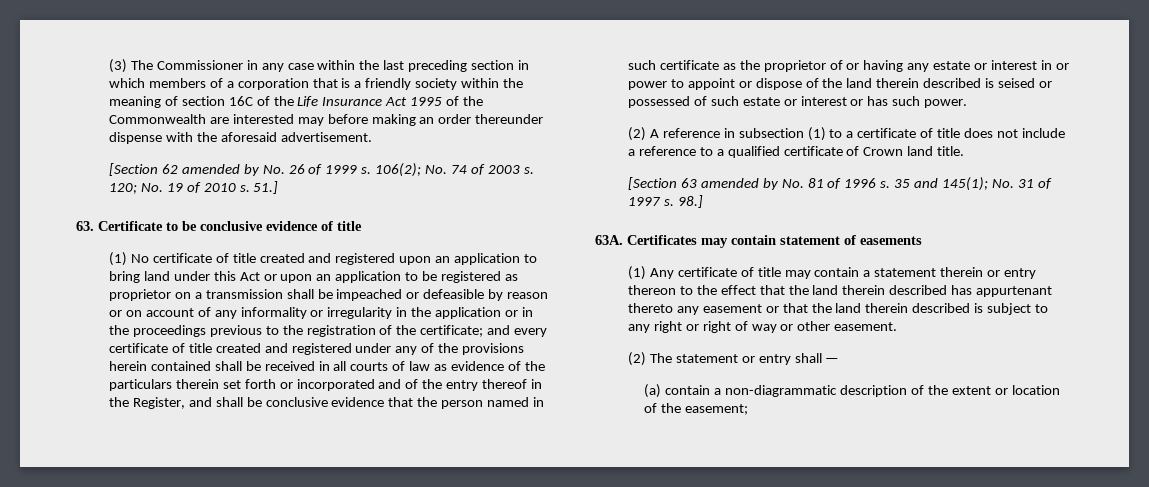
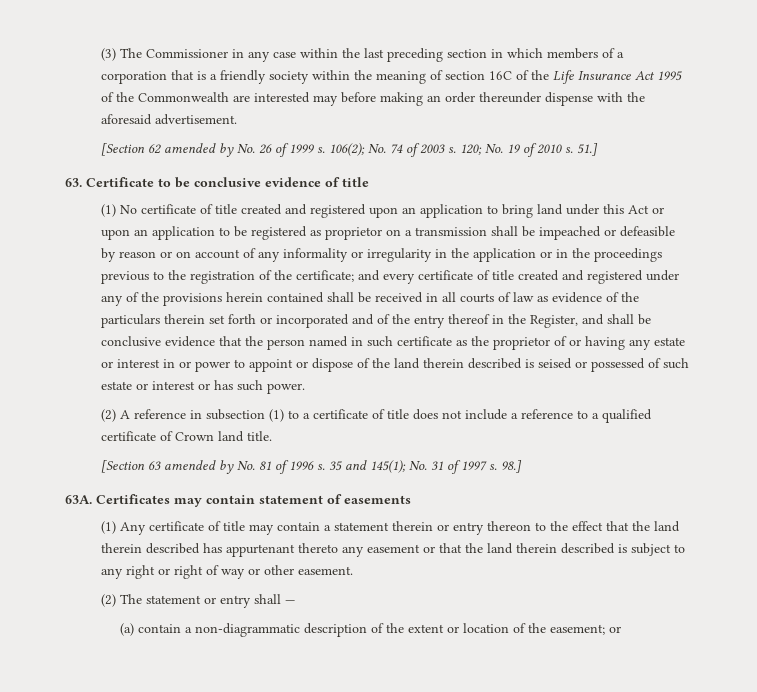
(749, 409) none -> [608,626,621,633] or

